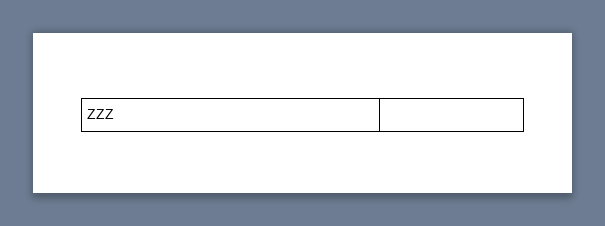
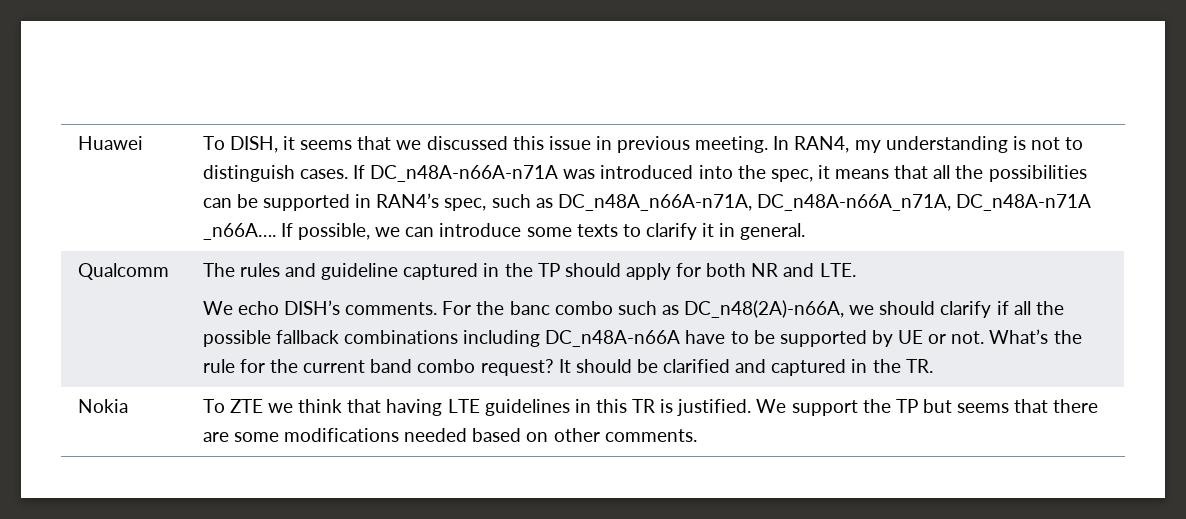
[87,109,115,119] ZZZ | -> [77,136,143,150] [202,136,1084,153] [202,165,1087,182] [202,193,1092,211] [202,223,806,240] [77,263,169,280] [202,263,856,280] [202,300,1064,318] [202,329,1082,347] [202,359,933,376] [77,399,128,413] [202,399,1099,416] [202,428,697,442] Huawei | To DISH, it seems that we discussed this issue in previous meeting. In RAN4, my understanding is not to distinguish cases. If DC_n48A-n66A-n71A was introduced into the spec, it means that all the possibilities can be supported in RAN4’s spec, such as DC_n48A_n66A-n71A, DC_n48A-n66A_n71A, DC_n48A-n71A _n66A…. If possible, we can introduce some texts to clarify it in general. // Qualcomm | The rules and guideline captured in the TP should apply for both NR and LTE. // We echo DISH’s comments. For the banc combo such as DC_n48(2A)-n66A, we should clarify if all the possible fallback combinations including DC_n48A-n66A have to be supported by UE or not. What’s the rule for the current band combo request? It should be clarified and captured in the TR. // Nokia | To ZTE we think that having LTE guidelines in this TR is justified. We support the TP but seems that there are some modifications needed based on other comments.

